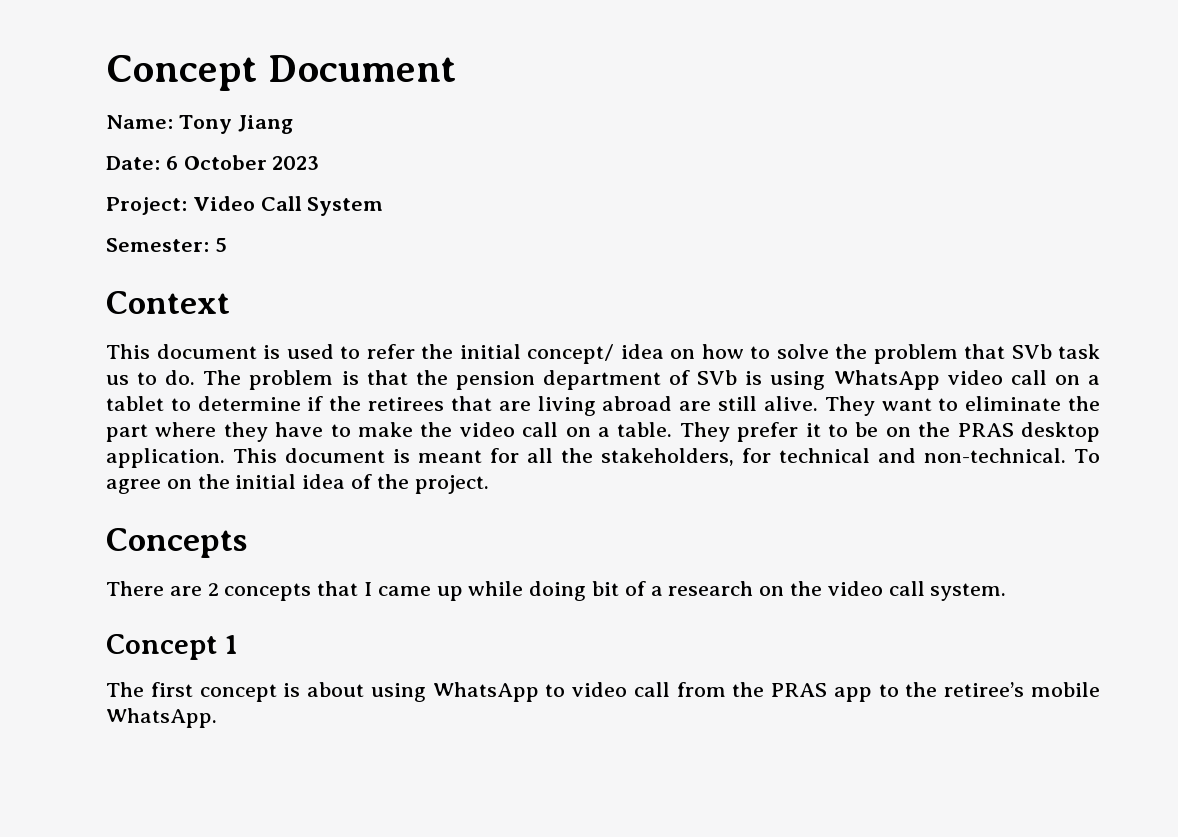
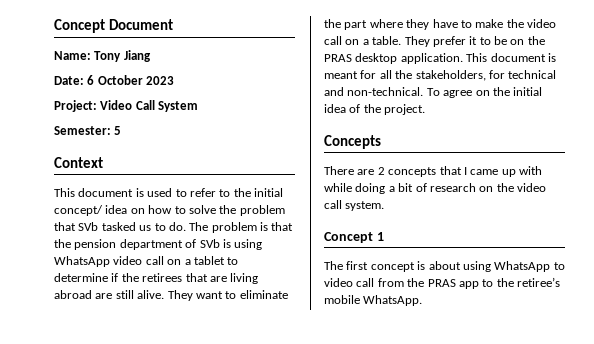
(415, 351) none -> [219,189,231,197] to
[1058,344,1100,359] task -> [101,222,136,231] tasked
(463, 593) none -> [519,166,542,175] with
(587, 591) none -> [388,186,395,192] a
[650,586,663,596] a -> (427, 187) none

